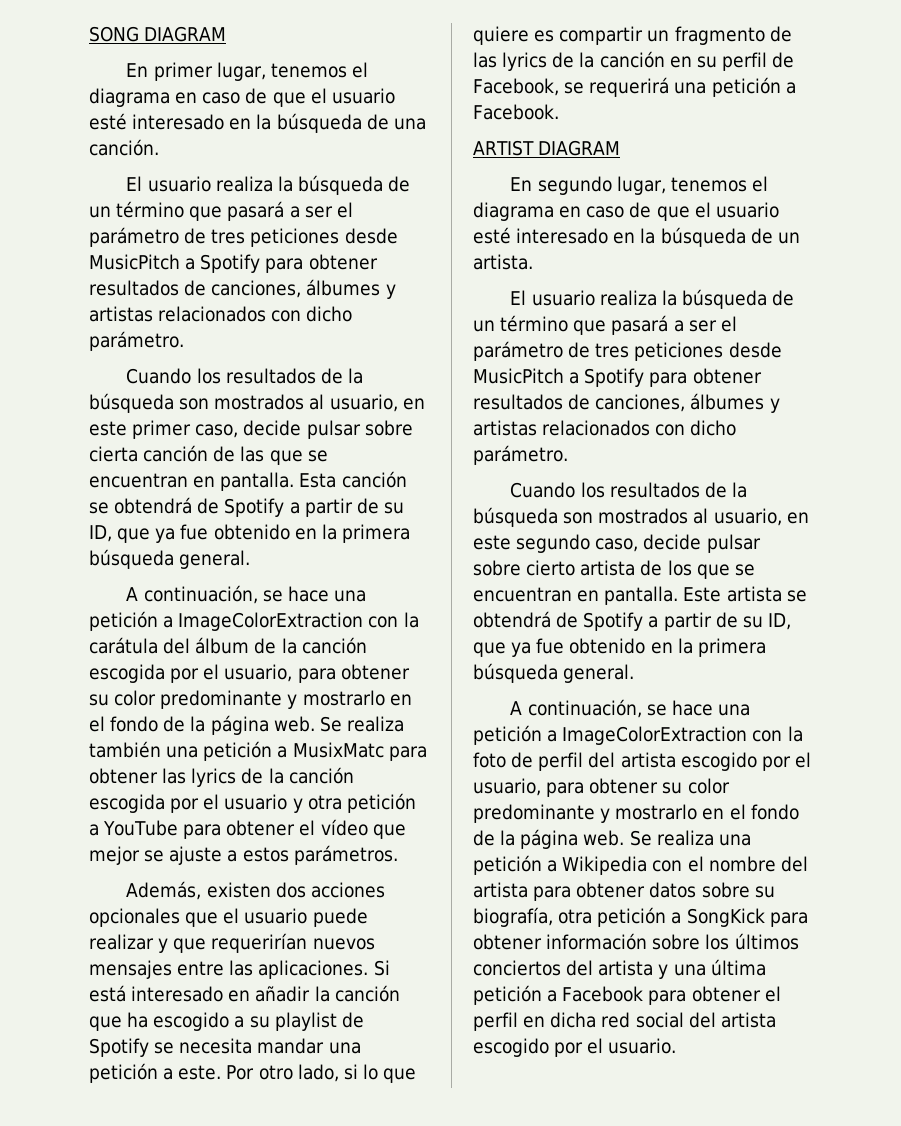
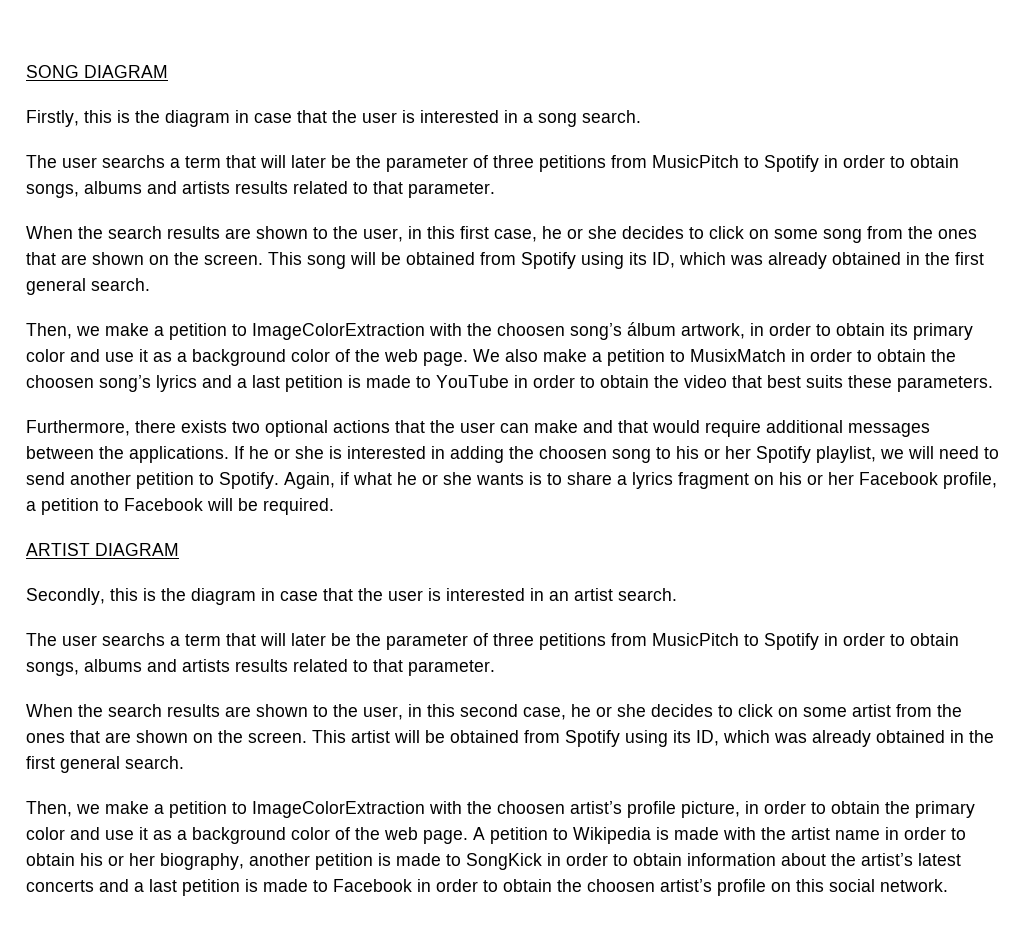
[126,62,368,81] [89,88,395,107] [89,113,426,133] [89,139,159,156] [126,175,411,195] [89,201,353,221] [89,227,398,247] [89,254,378,273] [89,279,396,299] [89,306,353,322] [89,331,184,351] [126,368,363,384] [89,393,425,413] [89,420,413,439] [89,445,328,465] [89,471,407,491] [89,497,404,517] [89,524,410,543] [89,549,251,569] [126,585,366,604] [89,611,419,631] [89,637,367,654] [89,664,410,683] [89,690,412,709] [89,715,404,735] [89,741,427,761] [89,767,354,787] [89,793,416,813] [89,819,406,839] [89,845,398,865] [126,881,385,900] [89,908,368,927] [89,933,375,953] [89,960,390,979] [89,985,400,1002] [89,1012,364,1031] [89,1038,361,1057] [89,1063,417,1083] [473,26,792,45] [473,51,795,71] [473,77,796,97] [473,104,559,120] [473,140,621,156] [510,176,768,195] [473,202,779,221] [473,227,800,247] [473,254,533,270] [510,289,795,309] [473,315,737,335] [473,341,782,361] [473,368,762,387] [473,393,780,413] [473,420,737,436] [473,445,568,465] [510,482,747,498] [473,507,809,527] [473,534,761,553] [473,560,755,579] [473,586,807,605] [473,611,791,631] [473,638,766,657] [473,663,635,683] [510,699,750,718] [473,725,803,745] [473,752,811,771] [473,778,730,797] [473,804,799,823] [473,829,751,849] [473,855,808,875] [473,882,775,901] [473,907,808,927] [473,933,799,950] [473,959,766,979] [473,985,781,1005] [473,1012,776,1031] [473,1038,677,1057] En primer lugar, tenemos el diagrama en caso de que el usuario esté interesado en la búsqueda de una canción. // El usuario realiza la búsqueda de un término que pasará a ser el parámetro de tres peticiones desde MusicPitch a Spotify para obtener resultados de canciones, álbumes y artistas relacionados con dicho parámetro. // Cuando los resultados de la búsqueda son mostrados al usuario, en este primer caso, decide pulsar sobre cierta canción de las que se encuentran en pantalla. Esta canción se obtendrá de Spotify a partir de su ID, que ya fue obtenido en la primera búsqueda general. // A continuación, se hace una petición a ImageColorExtraction con la carátula del álbum de la canción escogida por el usuario, para obtener su color predominante y mostrarlo en el fondo de la página web. Se realiza también una petición a MusixMatc para obtener las lyrics de la canción escogida por el usuario y otra petición a YouTube para obtener el vídeo que mejor se ajuste a estos parámetros. // Además, existen dos acciones opcionales que el usuario puede realizar y que requerirían nuevos mensajes entre las aplicaciones. Si está interesado en añadir la canción que ha escogido a su playlist de Spotify se necesita mandar una petición a este. Por otro lado, si lo que quiere es compartir un fragmento de las lyrics de la canción en su perfil de Facebook, se requerirá una petición a Facebook. // ARTIST DIAGRAM // En segundo lugar, tenemos el diagrama en caso de que el usuario esté interesado en la búsqueda de un artista. // El usuario realiza la búsqueda de un término que pasará a ser el parámetro de tres peticiones desde MusicPitch a Spotify para obtener resultados de canciones, álbumes y artistas relacionados con dicho parámetro. // Cuando los resultados de la búsqueda son mostrados al usuario, en este segundo caso, decide pulsar sobre cierto artista de los que se encuentran en pantalla. Este artista se obtendrá de Spotify a partir de su ID, que ya fue obtenido en la primera búsqueda general. // A continuación, se hace una petición a ImageColorExtraction con la foto de perfil del artista escogido por el usuario, para obtener su color predominante y mostrarlo en el fondo de la página web. Se realiza una petición a Wikipedia con el nombre del artista para obtener datos sobre su biografía, otra petición a SongKick para obtener información sobre los últimos conciertos del artista y una última petición a Facebook para obtener el perfil en dicha red social del artista escogido por el usuario. -> [26,110,641,127] [26,155,959,172] [26,181,495,198] [26,226,977,243] [26,252,984,269] [26,278,150,295] [26,322,973,340] [26,349,956,366] [26,375,993,392] [26,420,930,437] [26,446,999,463] [26,472,997,489] [26,498,334,515] [26,543,179,556] [26,588,677,605] [26,633,959,650] [26,659,495,676] [26,704,962,720] [26,730,994,747] [26,756,184,773] [26,801,975,818] [26,827,966,844] [26,853,961,870] [26,879,948,896] Firstly, this is the diagram in case that the user is interested in a song search. // The user searchs a term that will later be the parameter of three petitions from MusicPitch to Spotify in order to obtain songs, albums and artists results related to that parameter. // When the search results are shown to the user, in this first case, he or she decides to click on some song from the ones that are shown on the screen. This song will be obtained from Spotify using its ID, which was already obtained in the first general search. // Then, we make a petition to ImageColorExtraction with the choosen song’s álbum artwork, in order to obtain its primary color and use it as a background color of the web page. We also make a petition to MusixMatch in order to obtain the choosen song’s lyrics and a last petition is made to YouTube in order to obtain the video that best suits these parameters. // Furthermore, there exists two optional actions that the user can make and that would require additional messages between the applications. If he or she is interested in adding the choosen song to his or her Spotify playlist, we will need to send another petition to Spotify. Again, if what he or she wants is to share a lyrics fragment on his or her Facebook profile, a petition to Facebook will be required. // ARTIST DIAGRAM // Secondly, this is the diagram in case that the user is interested in an artist search. // The user searchs a term that will later be the parameter of three petitions from MusicPitch to Spotify in order to obtain songs, albums and artists results related to that parameter. // When the search results are shown to the user, in this second case, he or she decides to click on some artist from the ones that are shown on the screen. This artist will be obtained from Spotify using its ID, which was already obtained in the first general search. // Then, we make a petition to ImageColorExtraction with the choosen artist’s profile picture, in order to obtain the primary color and use it as a background color of the web page. A petition to Wikipedia is made with the artist name in order to obtain his or her biography, another petition is made to SongKick in order to obtain information about the artist’s latest concerts and a last petition is made to Facebook in order to obtain the choosen artist’s profile on this social network.

